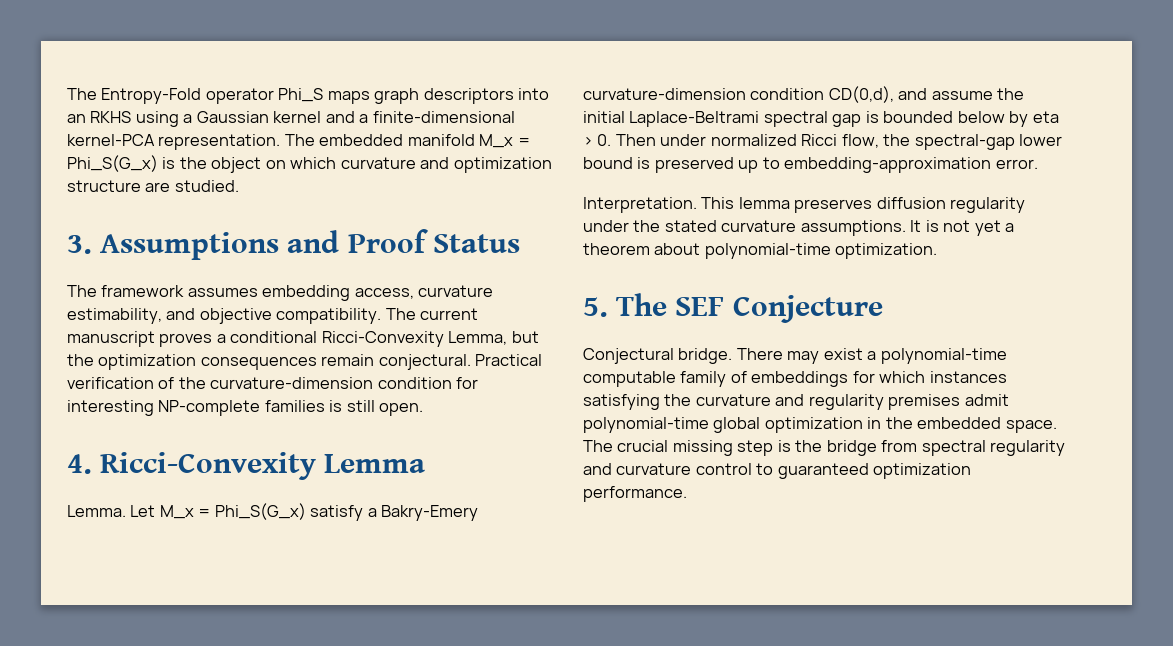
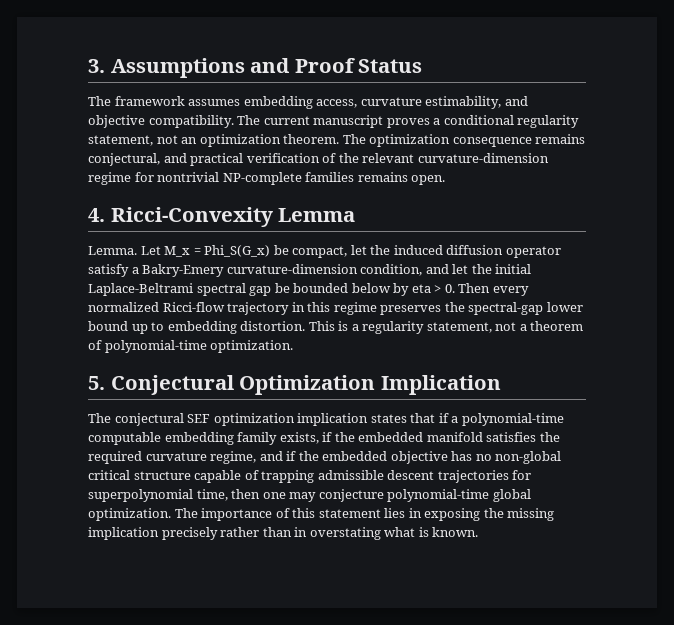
[67,88,550,104] [67,111,515,127] [67,134,530,150] [67,155,552,173] [67,180,239,192] The Entropy-Fold operator Phi_S maps graph descriptors into an RKHS using a Gaussian kernel and a finite-dimensional kernel-PCA representation. The embedded manifold M_x = Phi_S(G_x) is the object on which curvature and optimization structure are studied. // -> (88, 66) none
[321,331,539,347] [67,354,543,370] [67,377,479,389] [67,400,375,416] Ricci-Convexity Lemma, but the optimization consequences remain conjectural. Practical verification of the curvature-dimension condition for interesting NP-complete families is still -> [517,115,580,128] [88,134,586,147] [88,153,549,166] [88,172,408,185] regularity statement, not an optimization theorem. The optimization consequence remains conjectural, and practical verification of the relevant curvature-dimension regime for nontrivial NP-complete families remains
[310,505,479,521] [583,86,993,103] satisfy a Bakry-Emery curvature-dimension condition CD(0,d), and assume -> [273,245,561,258] [88,264,469,277] be compact, let the induced diffusion operator satisfy a Bakry-Emery curvature-dimension condition, and let
[865,111,879,123] is -> [274,283,290,293] be
[660,134,1063,150] [583,157,1038,173] [583,197,1026,213] [583,220,1001,236] under normalized Ricci flow, the spectral-gap lower bound is preserved up to embedding-approximation error. // Interpretation. This lemma preserves diffusion regularity under the stated curvature assumptions. It is not yet -> [492,286,529,296] [88,302,583,315] [88,321,517,334] every normalized Ricci-flow trajectory in this regime preserves the spectral-gap lower bound up to embedding distortion. This is a regularity statement, not
[654,243,701,255] about -> [88,340,102,350] of
[616,293,883,323] [583,348,1007,364] [583,371,1007,387] [583,394,1009,410] [583,417,1057,433] [583,440,1066,456] [583,463,972,479] [583,486,687,502] The SEF Conjecture // Conjectural bridge. There may exist a polynomial-time computable family of embeddings for which instances satisfying the curvature and regularity premises admit polynomial-time global optimization in the embedded space. The crucial missing step is the bridge from spectral regularity and curvature control to guaranteed optimization performance. -> [110,375,501,395] [88,413,564,426] [88,432,560,445] [88,451,562,464] [88,470,532,483] [88,489,531,502] [88,508,555,521] [88,527,479,540] Conjectural Optimization Implication // The conjectural SEF optimization implication states that if a polynomial-time computable embedding family exists, if the embedded manifold satisfies the required curvature regime, and if the embedded objective has no non-global critical structure capable of trapping admissible descent trajectories for superpolynomial time, then one may conjecture polynomial-time global optimization. The importance of this statement lies in exposing the missing implication precisely rather than in overstating what is known.

